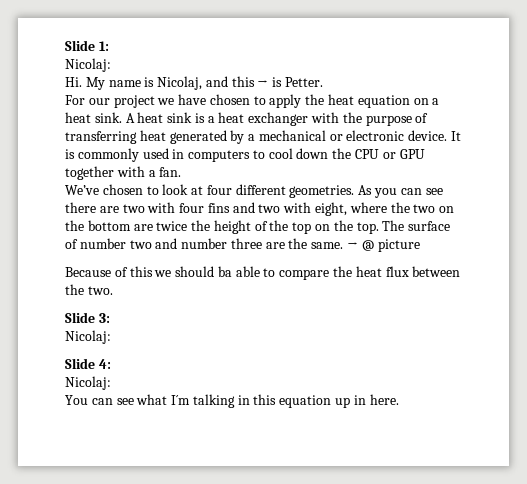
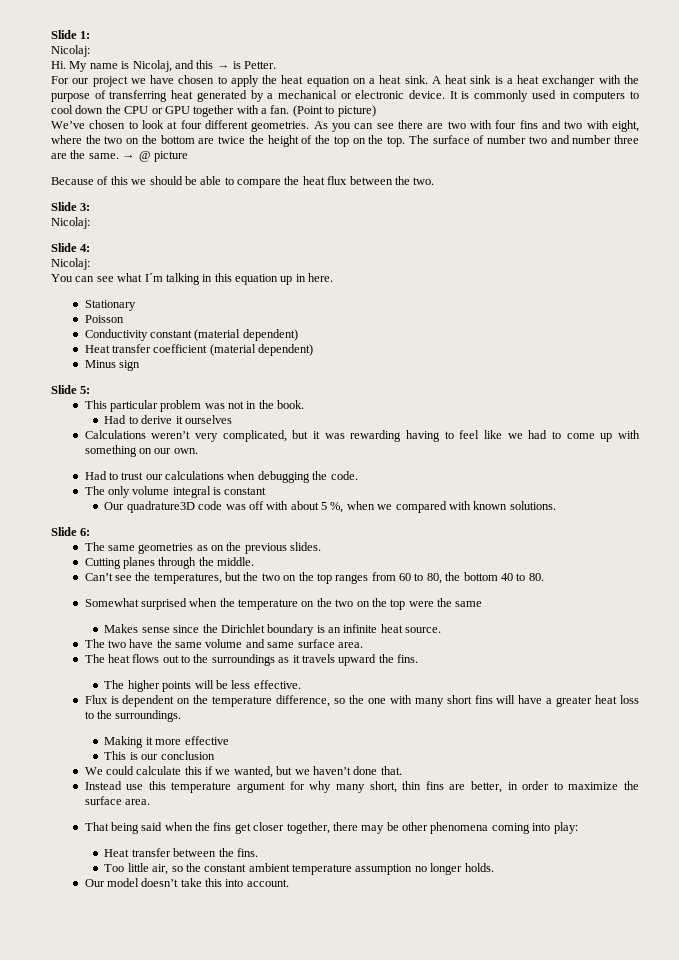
(182, 172) none -> [292,105,376,117] (Point to picture)
[217,266,232,277] ba -> [184,176,197,185] be
(399, 399) none -> [84,300,136,311] [84,315,124,323] [84,329,298,341] [84,344,314,356] [84,360,140,371] [51,385,91,394] [84,400,305,412] [104,415,232,424] [84,430,640,442] [84,445,198,457] [84,471,358,483] [84,486,267,498] [104,501,556,513] [51,527,91,536] [84,542,322,554] [84,557,255,569] [84,572,544,584] [84,598,483,610] [104,624,442,636] [84,639,363,648] [84,654,419,666] [104,680,301,692] [84,695,640,707] [84,710,182,722] [104,736,229,748] [104,751,215,760] [84,766,402,778] [84,781,639,793] [84,796,150,805] [84,822,578,834] [104,848,258,857] [104,863,494,875] [84,878,289,887] // Stationary // Poisson // Conductivity constant (material dependent) // Heat transfer coefficient (material dependent) // Minus sign // Slide 5: // This particular problem was not in the book. // Had to derive it ourselves // Calculations weren’t very complicated, but it was rewarding having to feel like we had to come up with something on our own. // Had to trust our calculations when debugging the code. // The only volume integral is constant // Our quadrature3D code was off with about 5 %, when we compared with known solutions. // Slide 6: // The same geometries as on the previous slides. // Cutting planes through the middle. // Can’t see the temperatures, but the two on the top ranges from 60 to 80, the bottom 40 to 80. // Somewhat surprised when the temperature on the two on the top were the same // Makes sense since the Dirichlet boundary is an infinite heat source. // The two have the same volume and same surface area. // The heat flows out to the surroundings as it travels upward the fins. // The higher points will be less effective. // Flux is dependent on the temperature difference, so the one with many short fins will have a greater heat loss to the surroundings. // Making it more effective // This is our conclusion // We could calculate this if we wanted, but we haven’t done that. // Instead use this temperature argument for why many short, thin fins are better, in order to maximize the surface area. // That being said when the fins get closer together, there may be other phenomena coming into play: // Heat transfer between the fins. // Too little air, so the constant ambient temperature assumption no longer holds. // Our model doesn’t take this into account.

